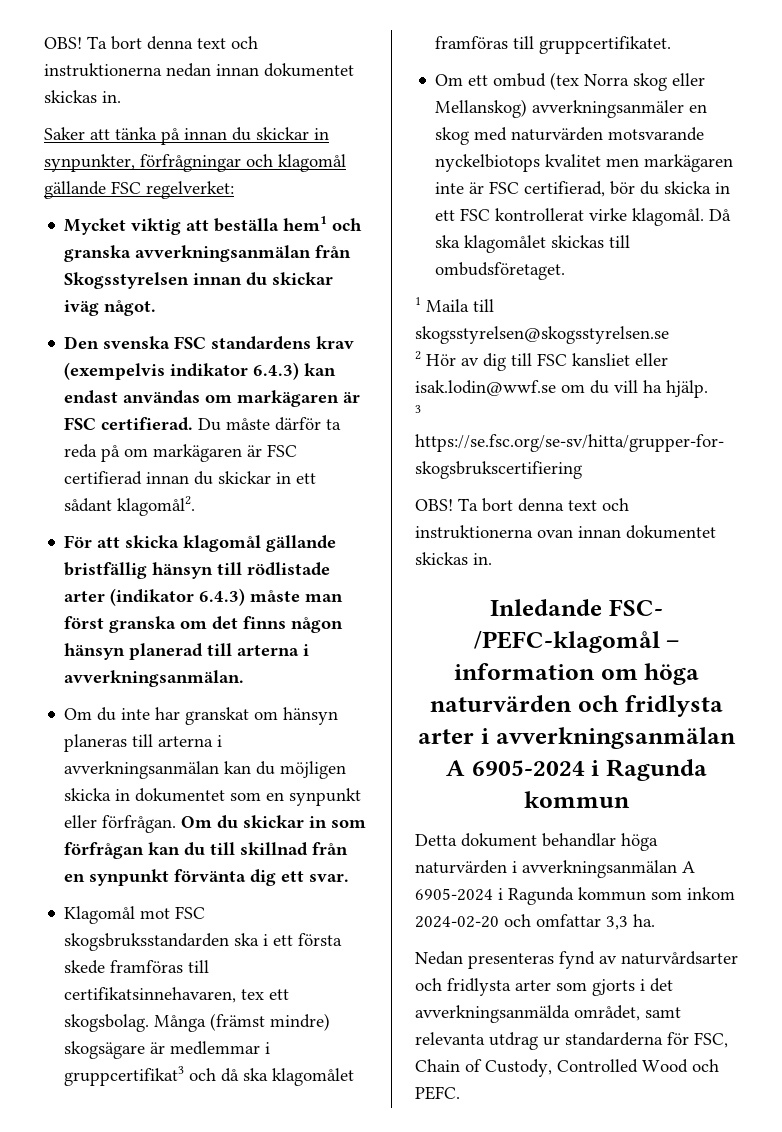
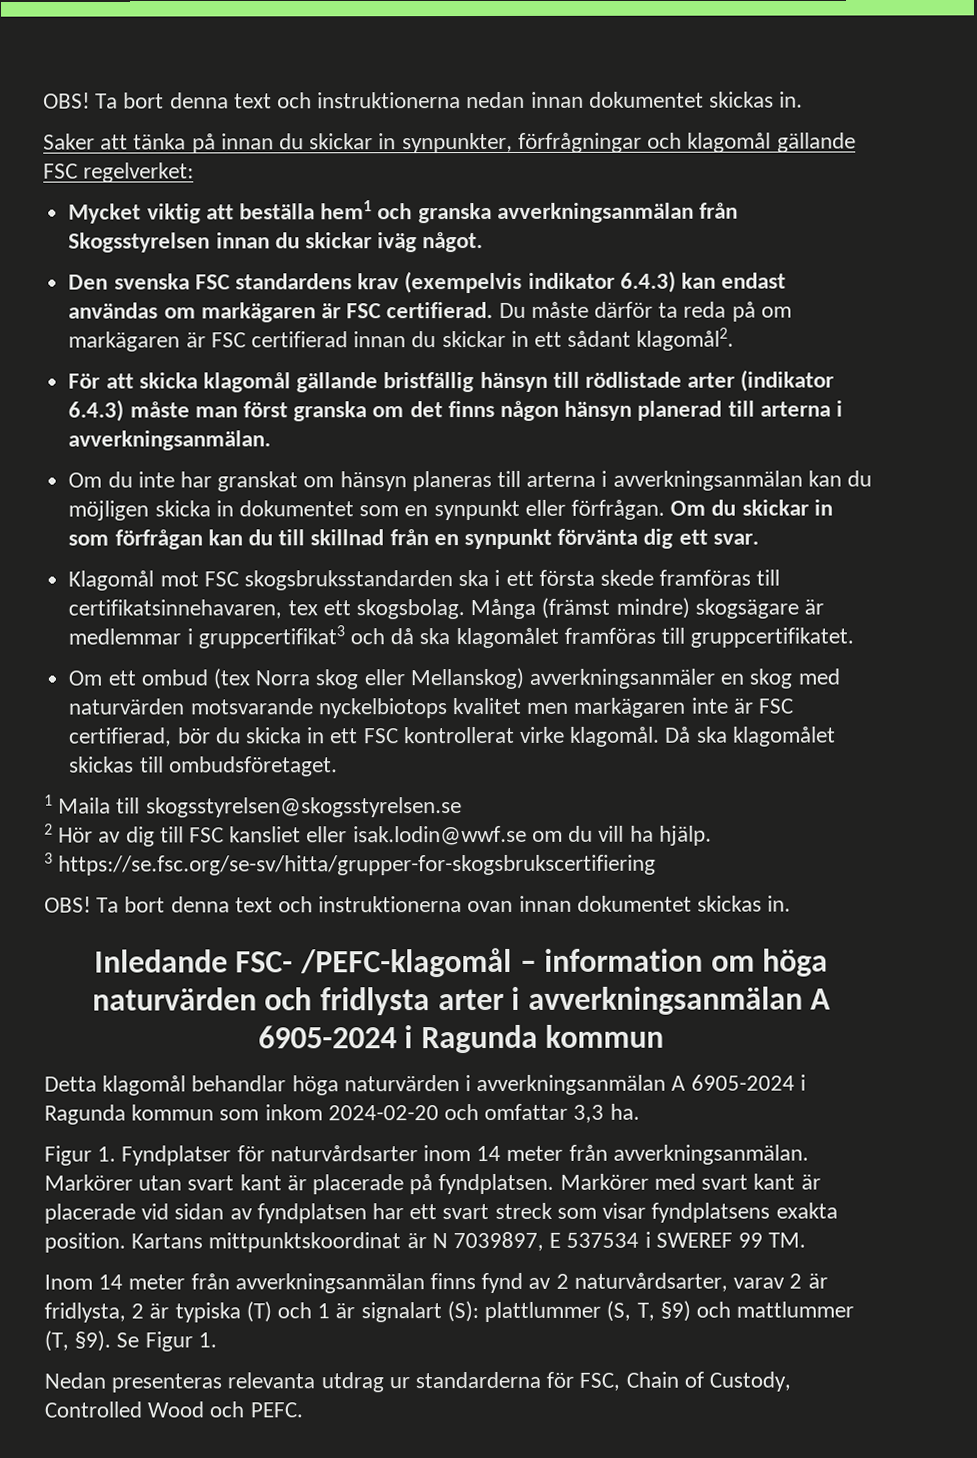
[461,833,537,847] dokument -> [102,1075,187,1096] klagomål
[415,951,738,969] [415,978,673,996] [415,1005,681,1023] Nedan presenteras fynd av naturvårdsarter och fridlysta arter som gjorts i det avverkningsanmälda området, samt -> [44,1144,809,1166] [44,1173,821,1195] [44,1202,838,1224] [44,1231,807,1253] [44,1272,828,1294] [44,1300,855,1323] [44,1330,217,1352] [44,1372,223,1393] Figur 1. Fyndplatser för naturvårdsarter inom 14 meter från avverkningsanmälan. Markörer utan svart kant är placerade på fyndplatsen. Markörer med svart kant är placerade vid sidan av fyndplatsen har ett svart streck som visar fyndplatsens exakta position. Kartans mittpunktskoordinat är N 7039897, E 537534 i SWEREF 99 TM. // Inom 14 meter från avverkningsanmälan finns fynd av 2 naturvårdsarter, varav 2 är fridlysta, 2 är typiska (T) och 1 är signalart (S): plattlummer (S, T, §9) och mattlummer (T, §9). Se Figur 1. // Nedan presenteras

